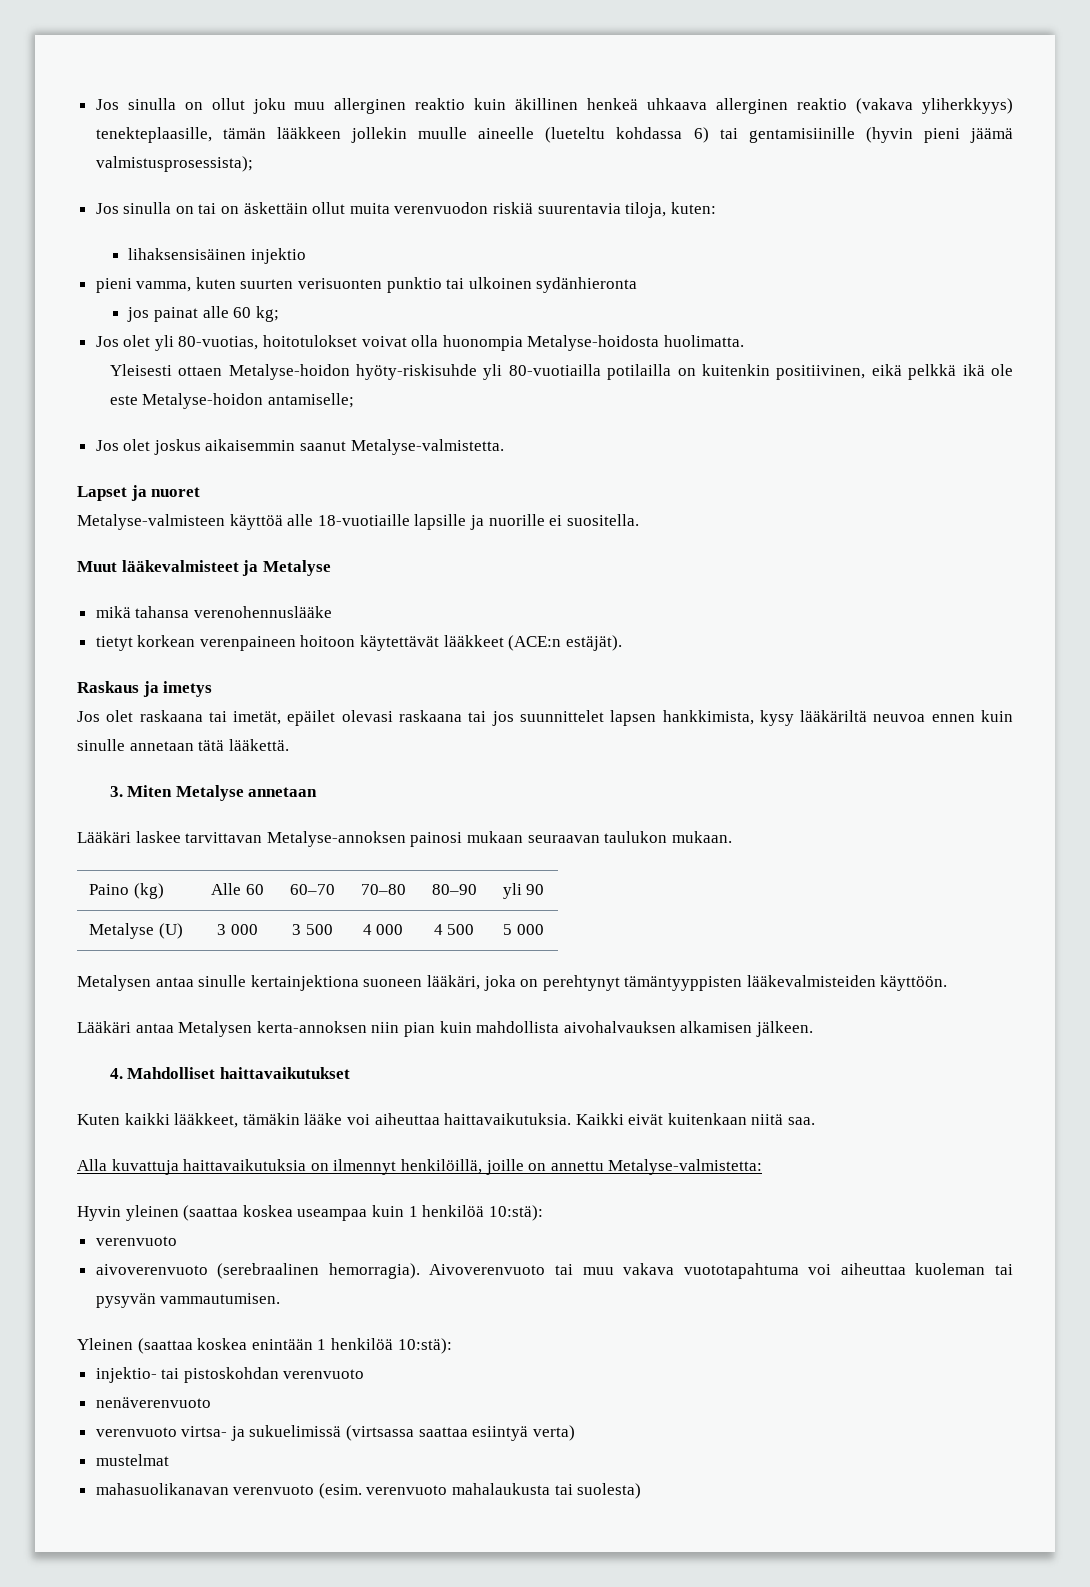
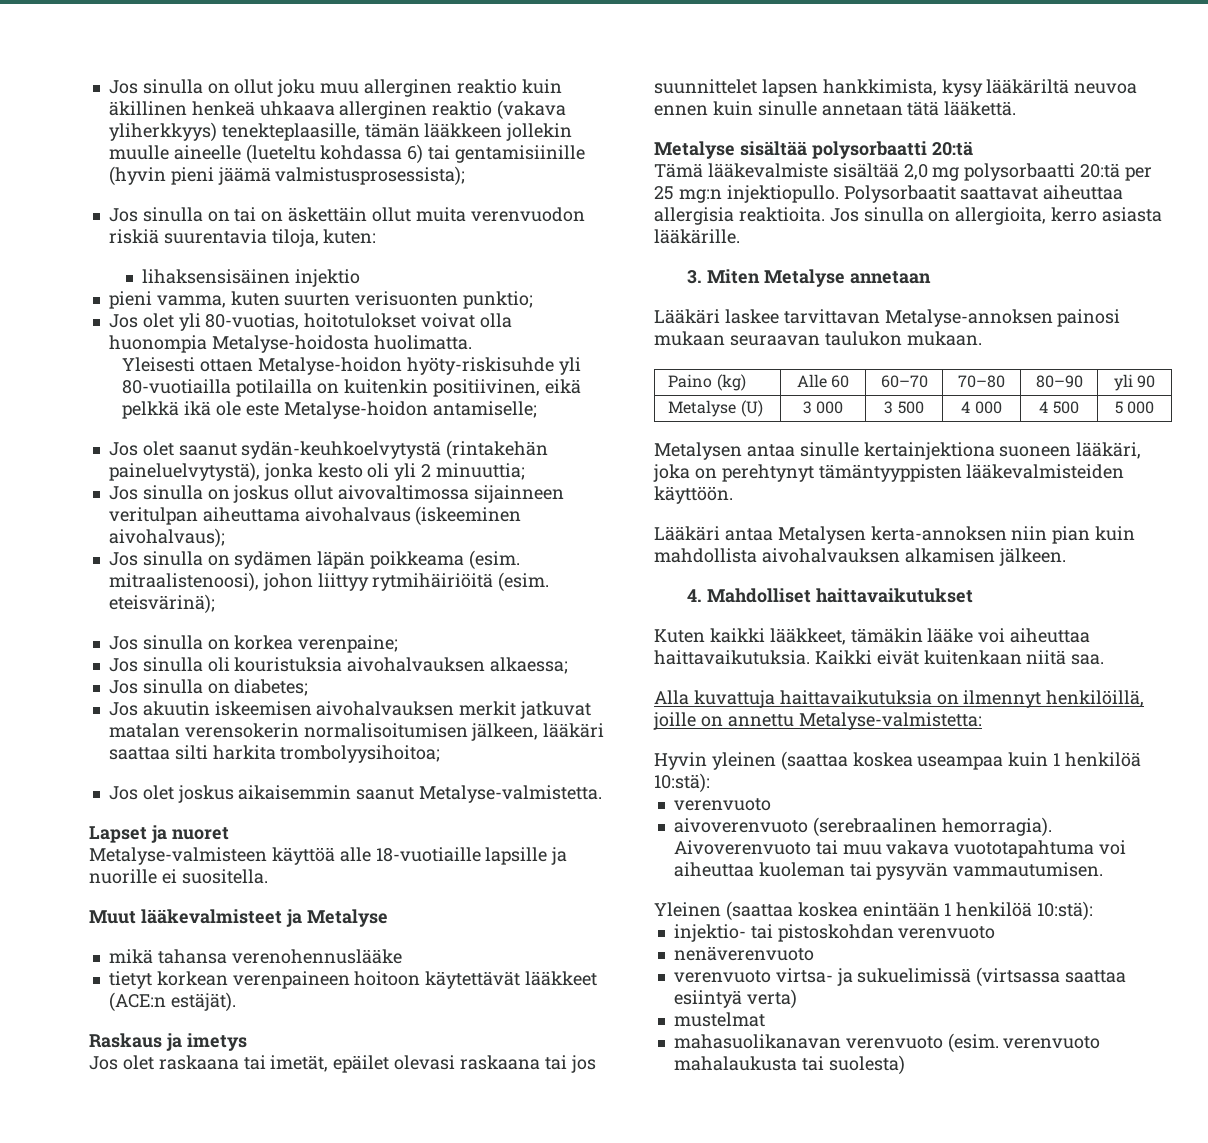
[386,277,638,293] [127,306,279,322] punktio tai ulkoinen sydänhieronta // jos painat alle 60 kg; -> [463,291,534,309] punktio;
(354, 400) none -> [108,440,549,460] [108,462,525,482] [108,485,564,503] [108,506,522,526] [108,528,225,548] [108,550,520,570] [108,572,550,592] [108,594,215,614] [108,635,399,653] [108,657,569,674] [108,679,309,696] [108,701,592,719] [108,723,605,741] [108,745,441,763] // Jos olet saanut sydän-keuhkoelvytystä (rintakehän paineluelvytystä), jonka kesto oli yli 2 minuuttia; // Jos sinulla on joskus ollut aivovaltimossa sijainneen veritulpan aiheuttama aivohalvaus (iskeeminen aivohalvaus); // Jos sinulla on sydämen läpän poikkeama (esim. mitraalistenoosi), johon liittyy rytmihäiriöitä (esim. eteisvärinä); // Jos sinulla on korkea verenpaine; // Jos sinulla oli kouristuksia aivohalvauksen alkaessa; // Jos sinulla on diabetes; // Jos akuutin iskeemisen aivohalvauksen merkit jatkuvat matalan verensokerin normalisoitumisen jälkeen, lääkäri saattaa silti harkita trombolyysihoitoa;
(289, 745) none -> [654,141,973,159] [654,163,1153,181] [654,185,1124,203] [654,207,1163,225] [654,229,740,244] // Metalyse sisältää polysorbaatti 20:tä // Tämä lääkevalmiste sisältää 2,0 mg polysorbaatti 20:tä per 25 mg:n injektiopullo. Polysorbaatit saattavat aiheuttaa allergisia reaktioita. Jos sinulla on allergioita, kerro asiasta lääkärille.

